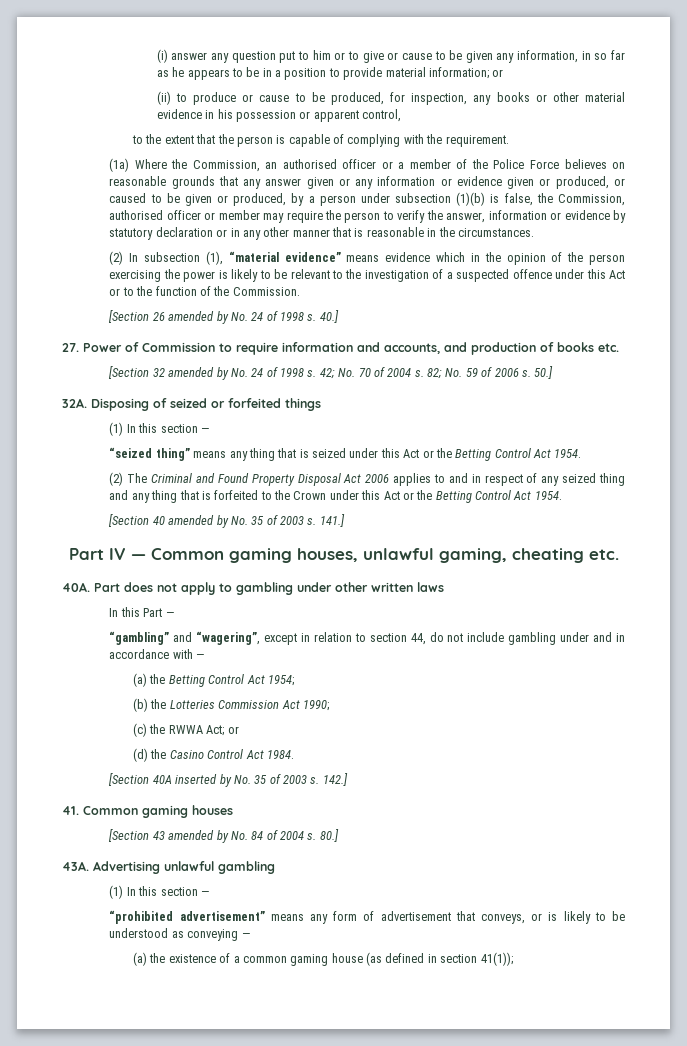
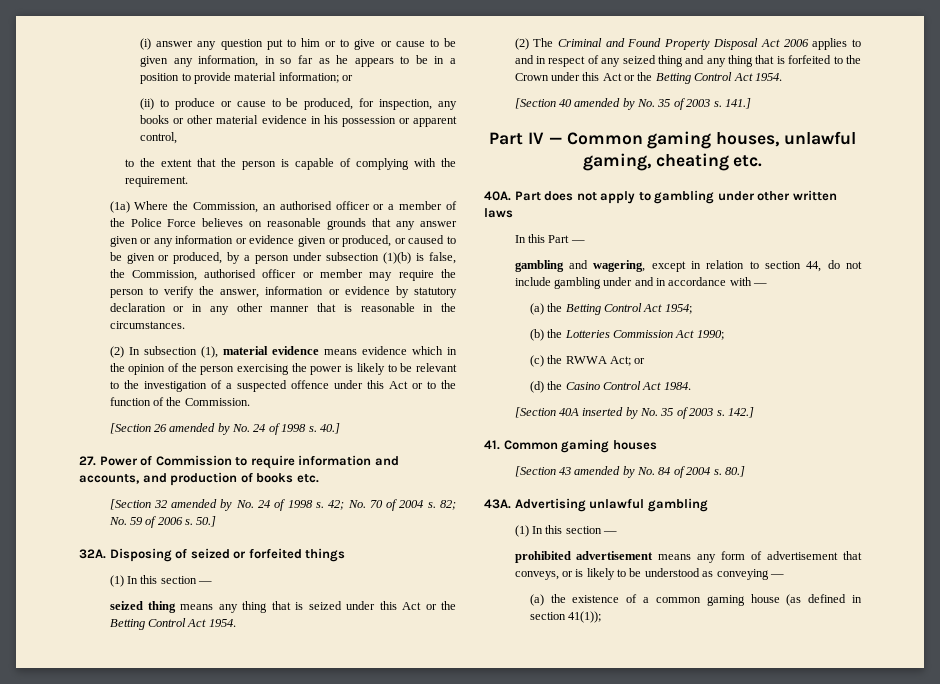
[228,251,341,262] “material evidence” -> [222,346,319,355] material evidence
[109,447,190,461] “seized thing” -> [109,601,177,613] seized thing
[109,631,261,645] “gambling” and “wagering”, -> [514,260,646,272] gambling and wagering,
[109,910,265,924] “prohibited advertisement” -> [514,551,654,563] prohibited advertisement

